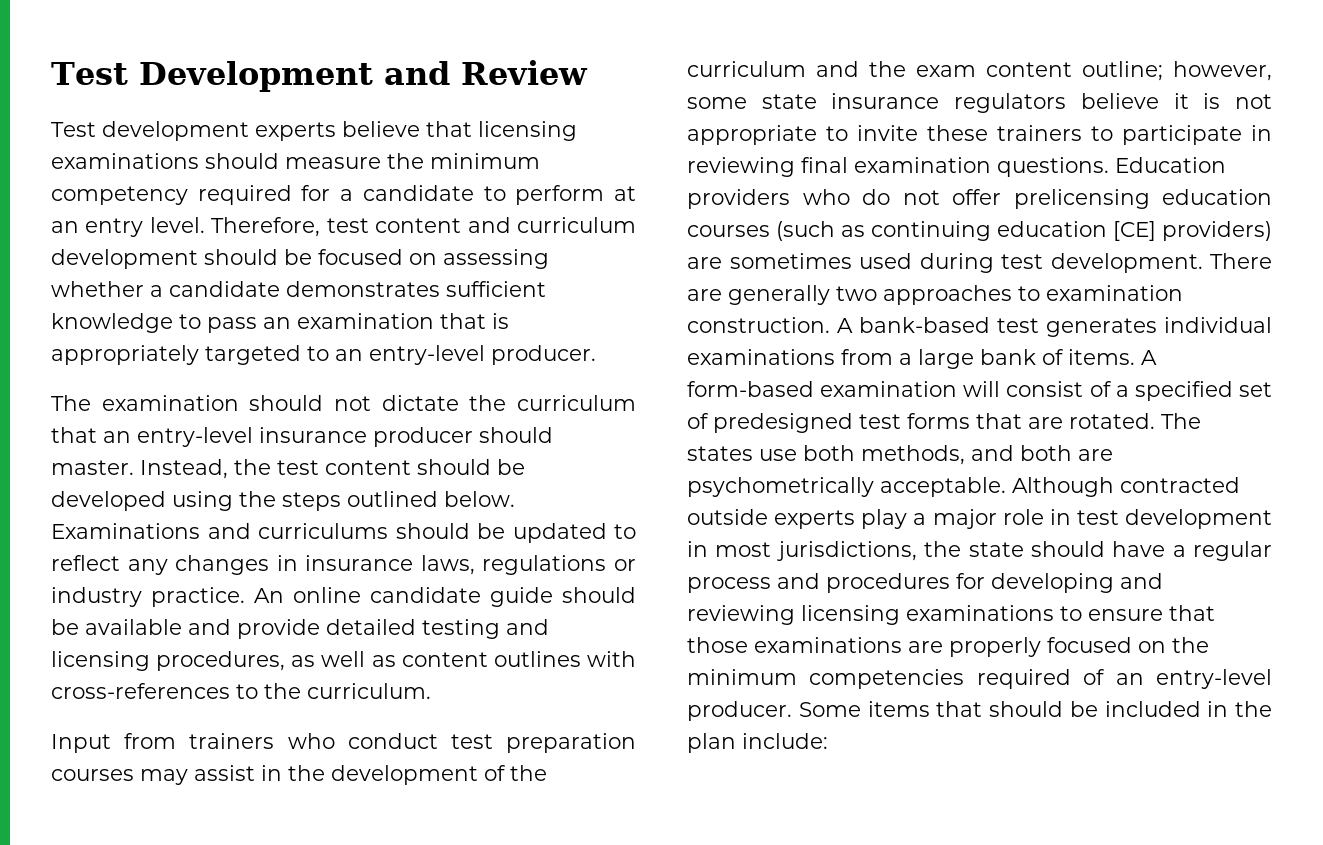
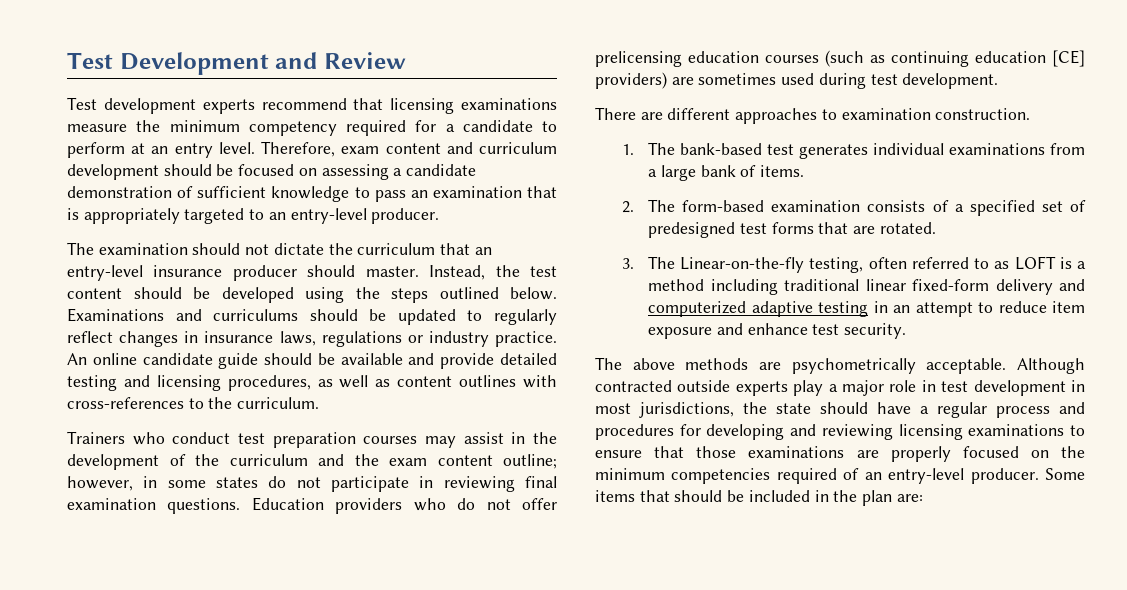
[342,121,420,137] believe -> [261,98,347,110] recommend
[205,153,279,169] should -> (557, 104) none
[326,218,369,233] test -> [341,146,380,154] exam
[51,281,440,297] whether a candidate demonstrates -> [393,164,477,176] [67,186,194,198] a candidate demonstration of
[51,555,168,575] reflect any -> [493,309,557,325] [67,331,113,343] regularly reflect
[51,733,275,753] Input from trainers -> [67,431,125,444] Trainers
[687,93,1272,113] [687,125,1113,145] some state insurance regulators believe it is not appropriate to invite these trainers to -> [143,476,321,488] in some states do not
(1203, 263) none -> (999, 81) //
[728,285,877,305] generally two -> [667,108,731,120] different
[837,318,853,333] A -> [621,142,676,155] // 1. The
[1141,350,1157,365] [687,381,1084,397] A form-based examination will consist -> [621,199,926,213] // 2. The form-based examination consists
[1161,413,1201,429] [687,445,1072,465] The states use both methods, and both -> [621,256,1086,273] [648,279,1085,295] [648,301,1085,317] [648,323,906,339] [595,357,749,370] // 3. The Linear-on-the-fly testing, often referred to as LOFT is a method including traditional linear fixed-form delivery and computerized adaptive testing in an attempt to reduce item exposure and enhance test security. // The above methods
[742,733,828,749] include: -> [896,494,923,502] are:

